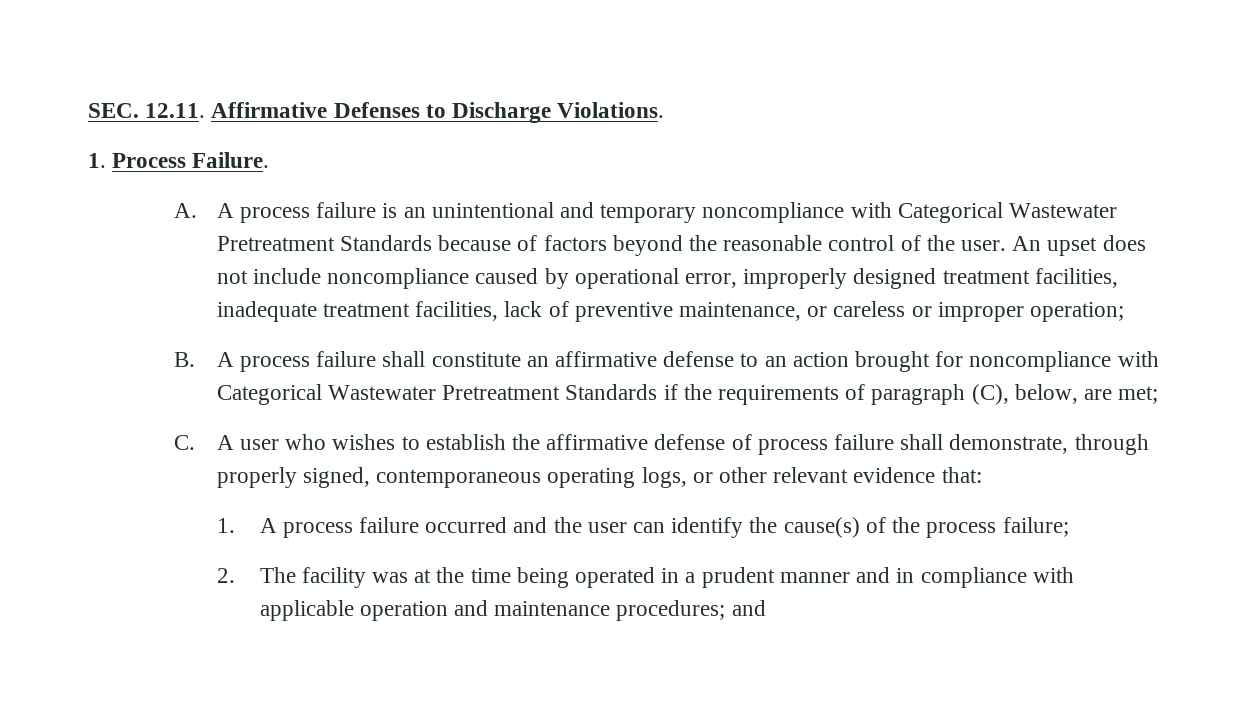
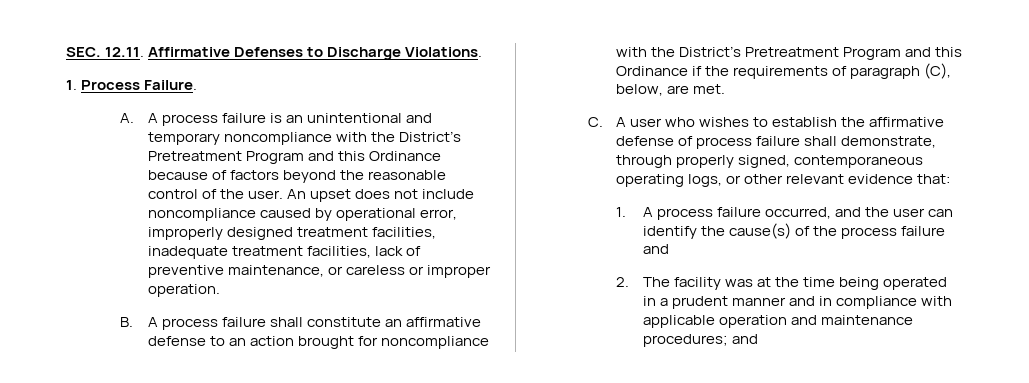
[897,202,1117,223] [216,235,432,251] Categorical Wastewater Pretreatment Standards -> [370,131,461,142] [147,151,441,164] the District’s Pretreatment Program and this Ordinance
[1029,302,1124,322] operation; -> [147,284,220,297] operation.
[216,384,658,405] Categorical Wastewater Pretreatment Standards -> [650,46,962,60] [615,66,688,76] the District’s Pretreatment Program and this Ordinance
[1118,386,1159,404] met; -> [692,84,725,94] met.
[425,517,508,533] occurred -> [765,207,832,219] occurred,
[1002,517,1069,537] failure; -> [901,226,946,236] [642,244,669,254] failure and

